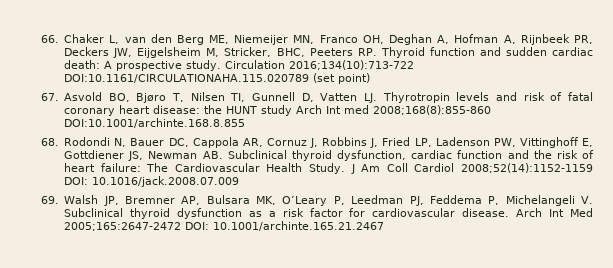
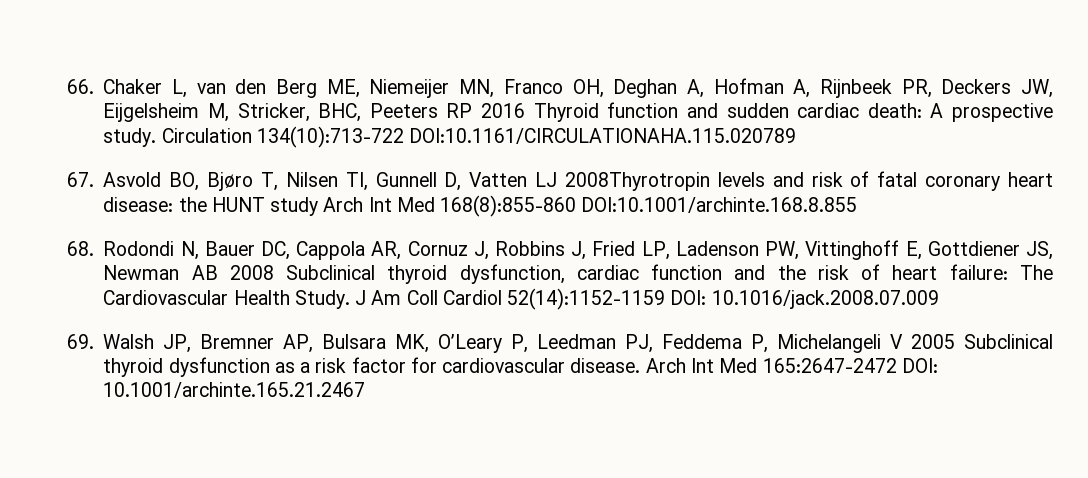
[357,48,377,56] RP. -> [446,103,526,118] RP 2016
[289,60,415,70] 2016;134(10):713-722 -> [256,126,404,148] 134(10):713-722
[313,73,371,84] (set point) -> (797, 136) none
[364,92,450,103] LJ. Thyrotropin -> [535,172,710,191] LJ 2008Thyrotropin
[344,105,492,115] med 2008;168(8):855-860 -> [396,195,577,217] Med 168(8):855-860
[202,151,223,159] AB. -> [191,265,274,280] AB 2008
[461,163,593,173] 2008;52(14):1152-1159 -> [507,288,666,310] 52(14):1152-1159
[581,196,594,204] V. -> [890,334,956,349] V 2005
[64,222,182,231] 2005;165:2647-2472 -> [762,358,897,373] 165:2647-2472

